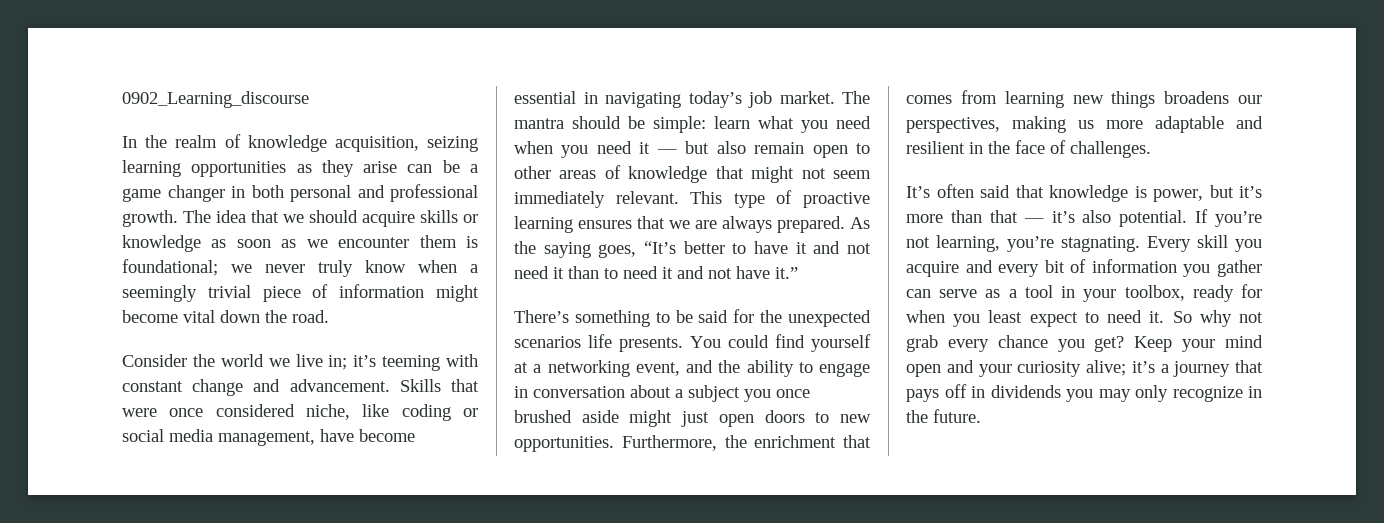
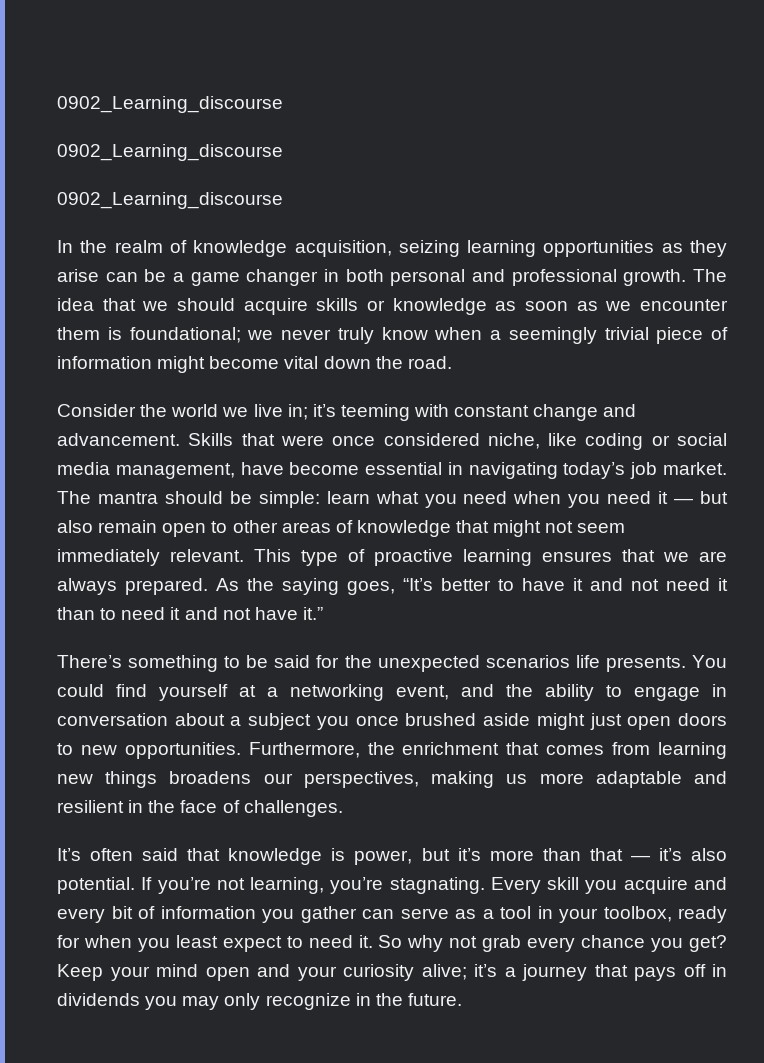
[122,91,309,108] 0902_Learning_discourse -> [57,96,283,113] [57,144,283,161] [57,192,283,209] 0902_Learning_discourse // 0902_Learning_discourse // 0902_Learning_discourse

